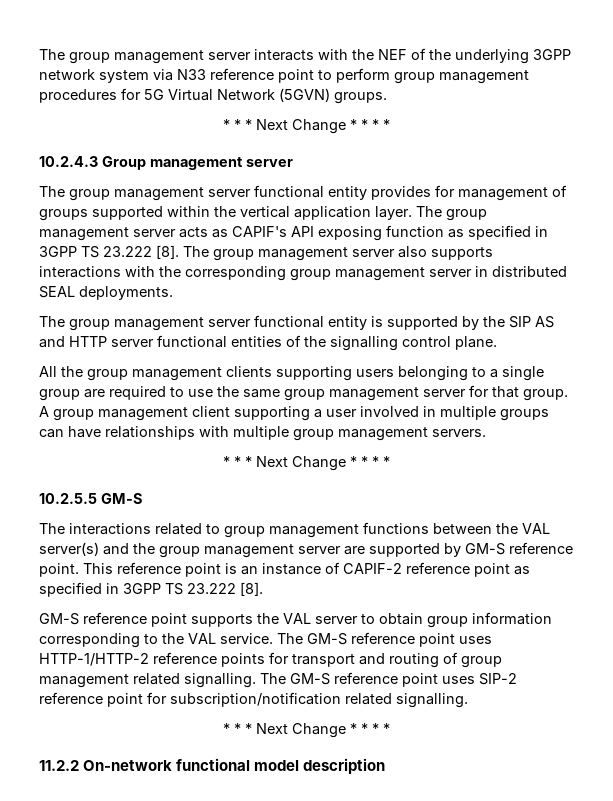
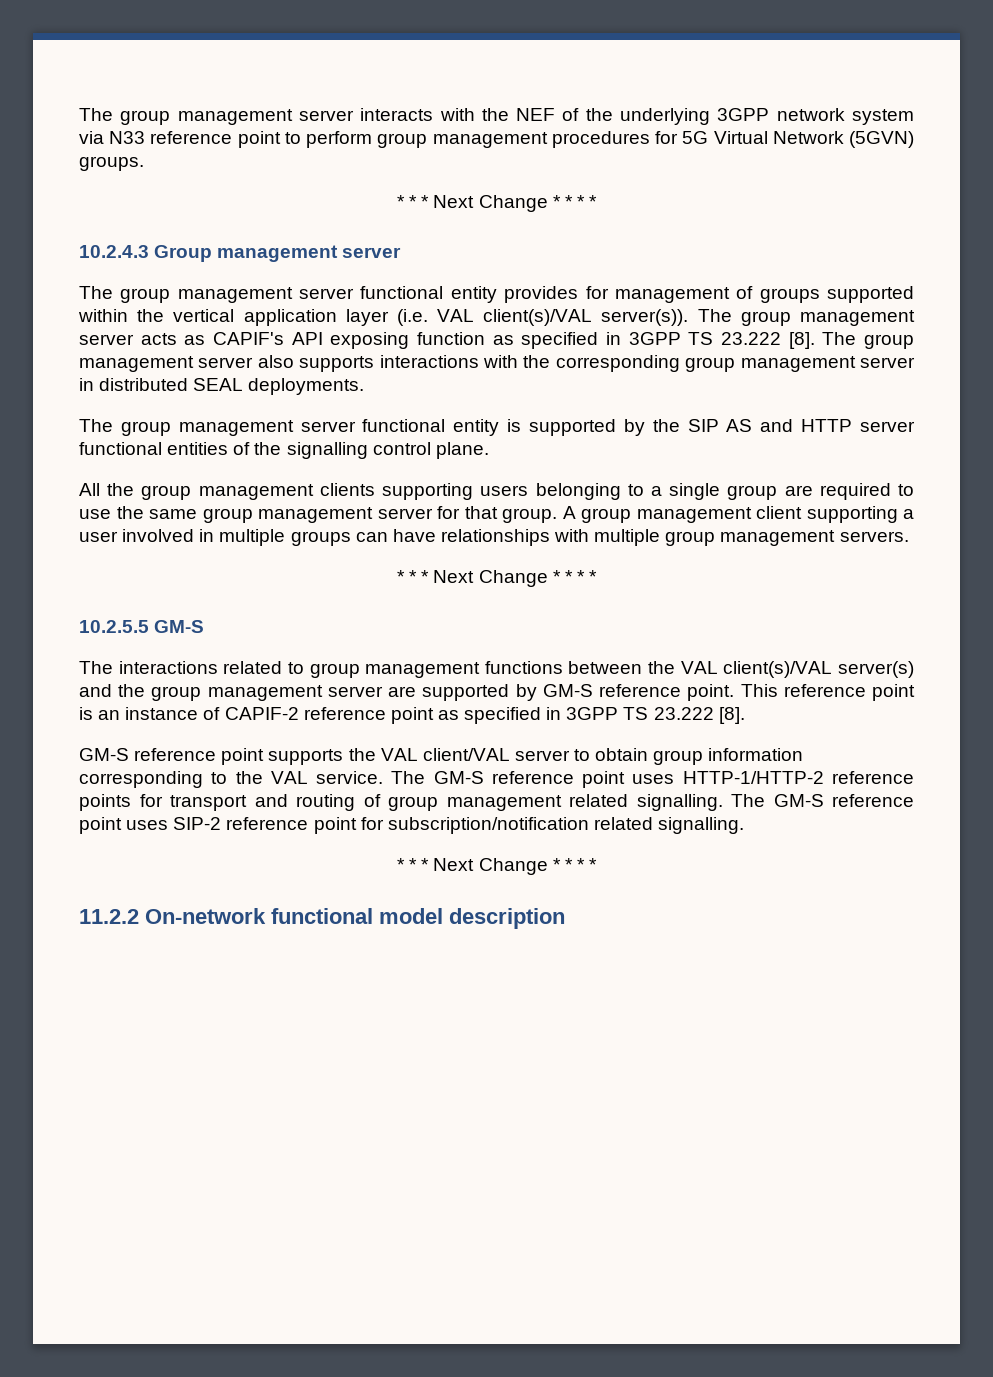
[375,206,412,220] layer. -> [345,309,689,326] layer (i.e. VAL client(s)/VAL server(s)).
(550, 528) none -> [723,661,833,678] client(s)/VAL
(311, 618) none -> [422,748,510,761] client/VAL

